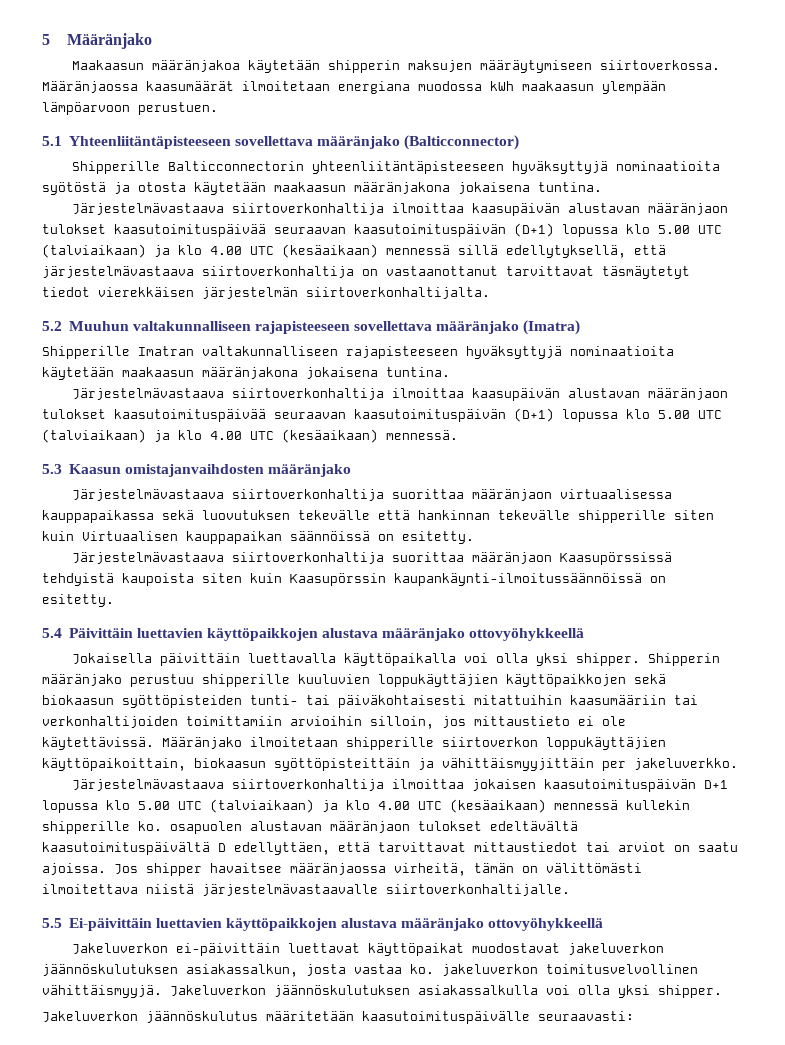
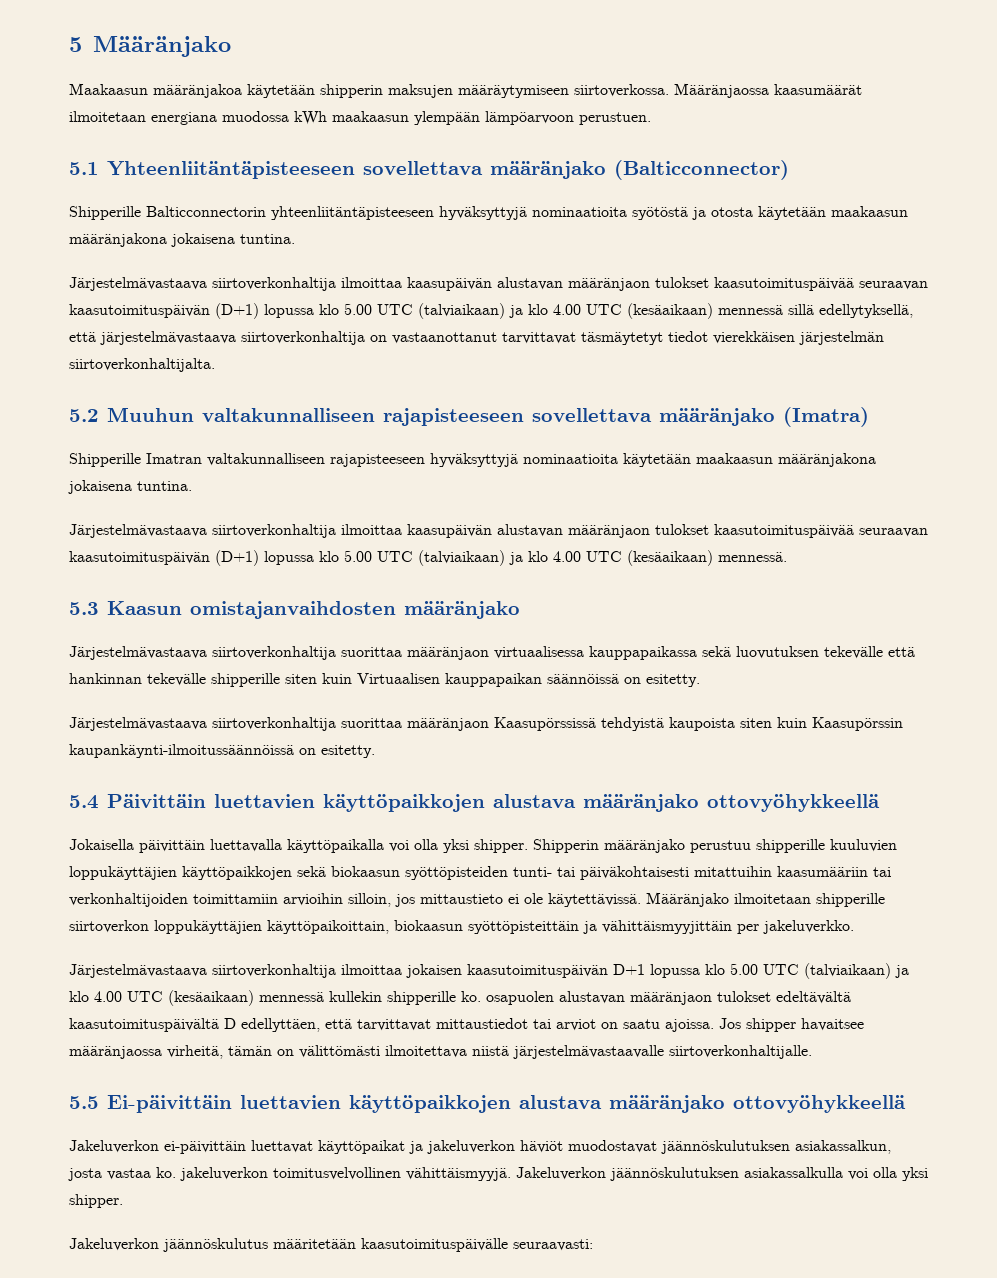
[472,943,665,955] muodostavat jakeluverkon -> [409,1140,657,1154] ja jakeluverkon häviöt muodostavat

